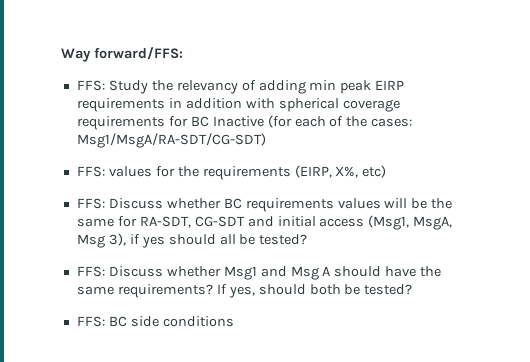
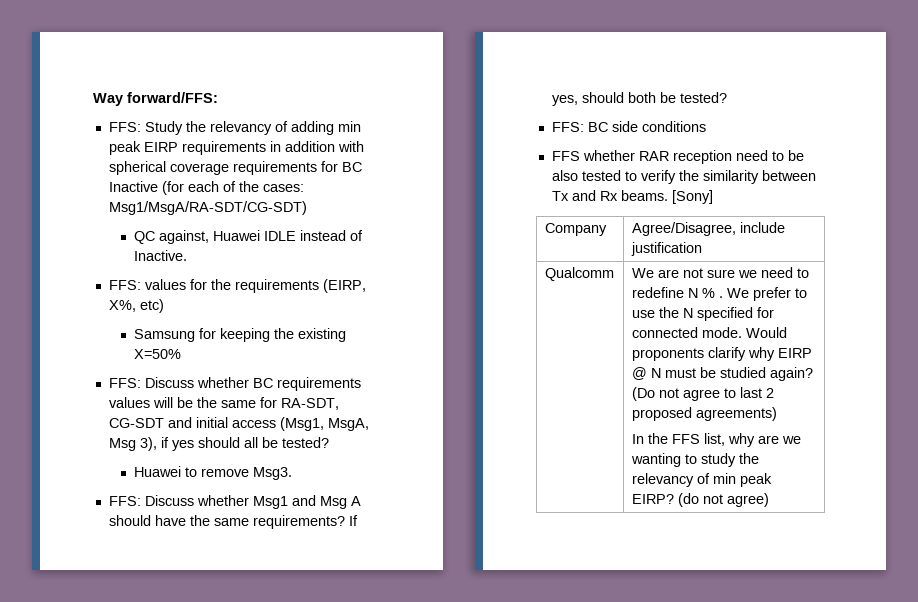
(266, 140) none -> [134,230,364,244] [134,250,188,261] // QC against, Huawei IDLE instead of Inactive.
(387, 171) none -> [134,328,347,342] [134,349,182,359] // Samsung for keeping the existing X=50%
(308, 239) none -> [134,466,293,480] // Huawei to remove Msg3.
(234, 321) none -> [551,150,804,164] [551,170,816,184] [551,190,713,204] [544,223,607,236] [631,222,785,236] [630,242,702,256] [544,267,614,281] [631,267,809,278] [631,287,807,301] [631,307,774,321] [631,327,787,338] [631,347,812,361] [631,367,813,381] [631,387,774,401] [631,407,777,421] [631,433,801,447] [630,453,759,467] [631,473,772,487] [631,493,769,507] // FFS whether RAR reception need to be also tested to verify the similarity between Tx and Rx beams. [Sony] // Company | Agree/Disagree, include justification // Qualcomm | We are not sure we need to redefine N % . We prefer to use the N specified for connected mode. Would proponents clarify why EIRP @ N must be studied again? (Do not agree to last 2 proposed agreements) // In the FFS list, why are we wanting to study the relevancy of min peak EIRP? (do not agree)

